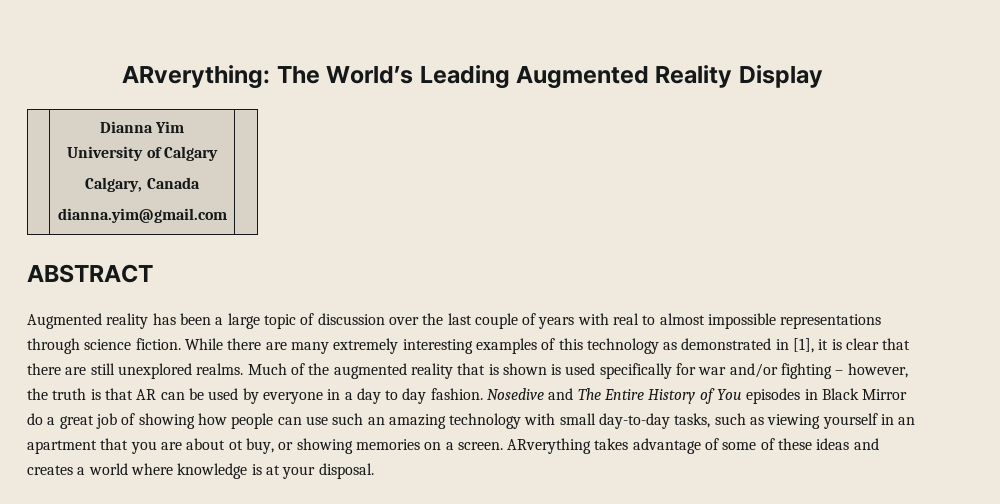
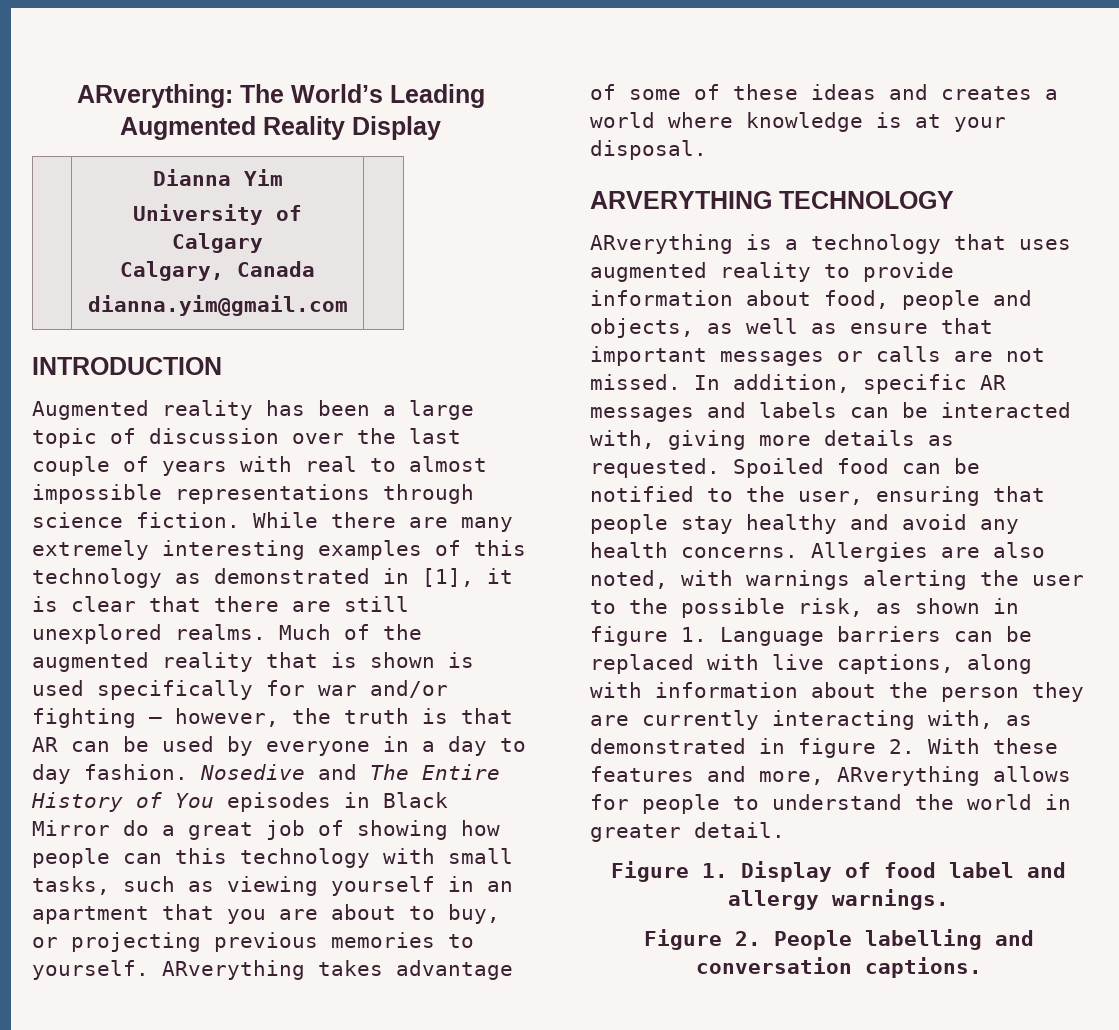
[27,264,153,283] ABSTRACT -> [32,357,222,375] INTRODUCTION
[305,413,446,429] use such an amazing -> [175,848,227,864] this
[599,413,671,429] day-to-day -> (513, 856) none
[228,440,243,450] ot -> [409,906,435,920] to
[296,438,503,454] showing memories on a screen. -> [71,932,474,952] [32,960,149,980] projecting previous memories to yourself.
(374, 471) none -> [590,191,954,209] [590,234,1071,254] [590,262,954,282] [590,290,1032,310] [590,318,993,338] [590,346,1045,366] [590,374,1006,394] [590,402,1071,422] [590,430,954,450] [590,458,980,478] [590,486,1045,506] [590,514,1019,534] [590,542,1045,562] [590,570,1084,590] [590,598,1019,618] [590,626,1032,646] [590,654,1032,674] [590,682,1084,702] [590,710,1032,730] [590,738,1058,758] [590,766,1071,786] [590,794,1071,814] [590,822,785,842] [611,861,1066,882] [728,889,949,910] [643,929,1034,950] [695,957,982,978] // ARVERYTHING TECHNOLOGY // ARverything is a technology that uses augmented reality to provide information about food, people and objects, as well as ensure that important messages or calls are not missed. In addition, specific AR messages and labels can be interacted with, giving more details as requested. Spoiled food can be notified to the user, ensuring that people stay healthy and avoid any health concerns. Allergies are also noted, with warnings alerting the user to the possible risk, as shown in figure 1. Language barriers can be replaced with live captions, along with information about the person they are currently interacting with, as demonstrated in figure 2. With these features and more, ARverything allows for people to understand the world in greater detail. // Figure 1. Display of food label and allergy warnings. // Figure 2. People labelling and conversation captions.

